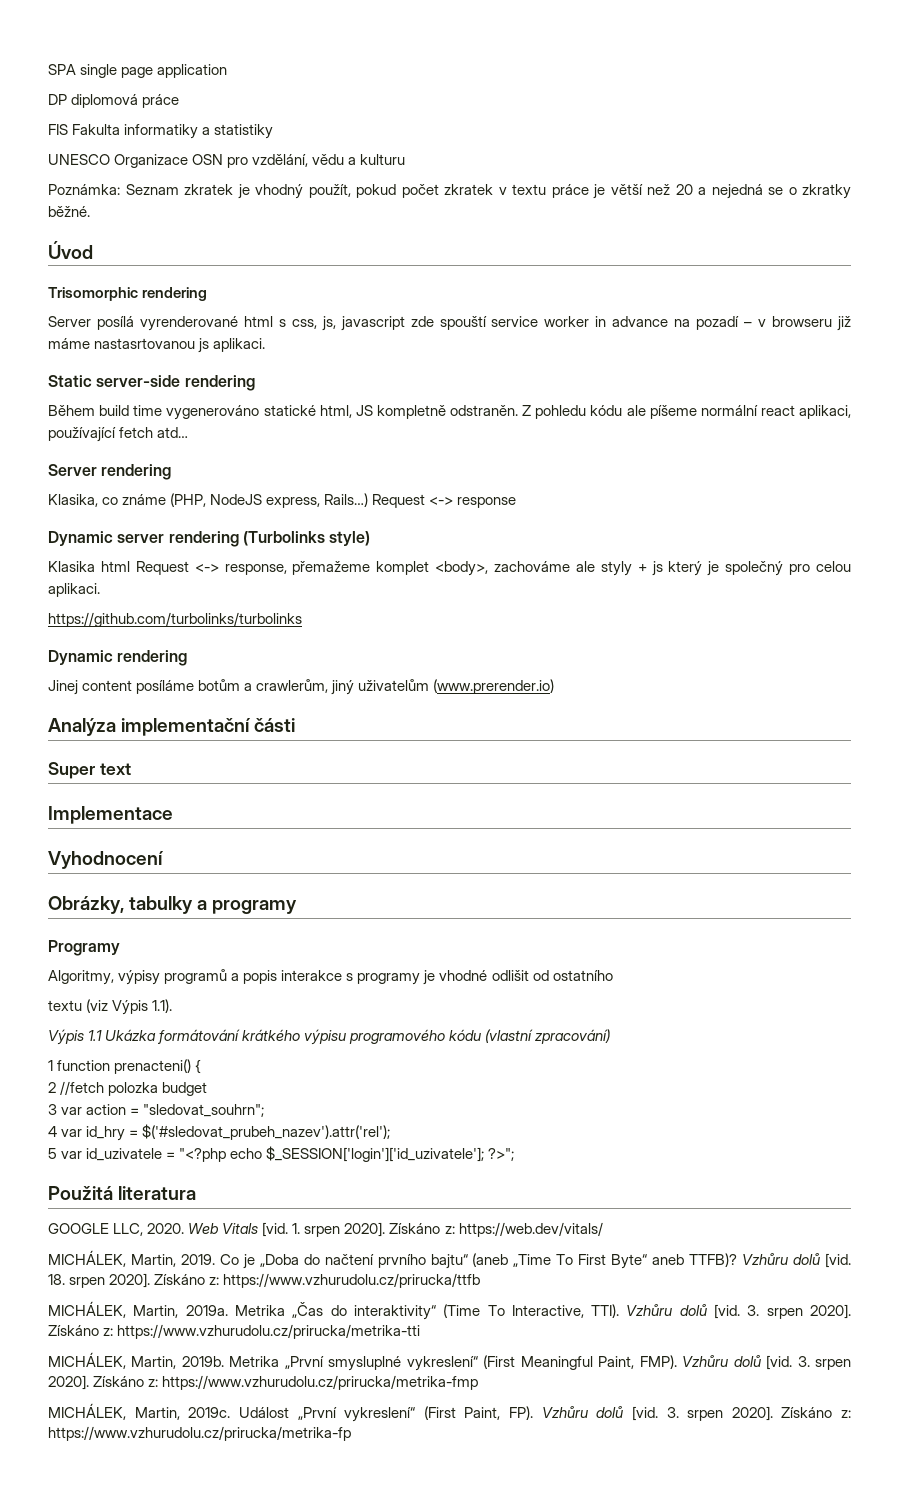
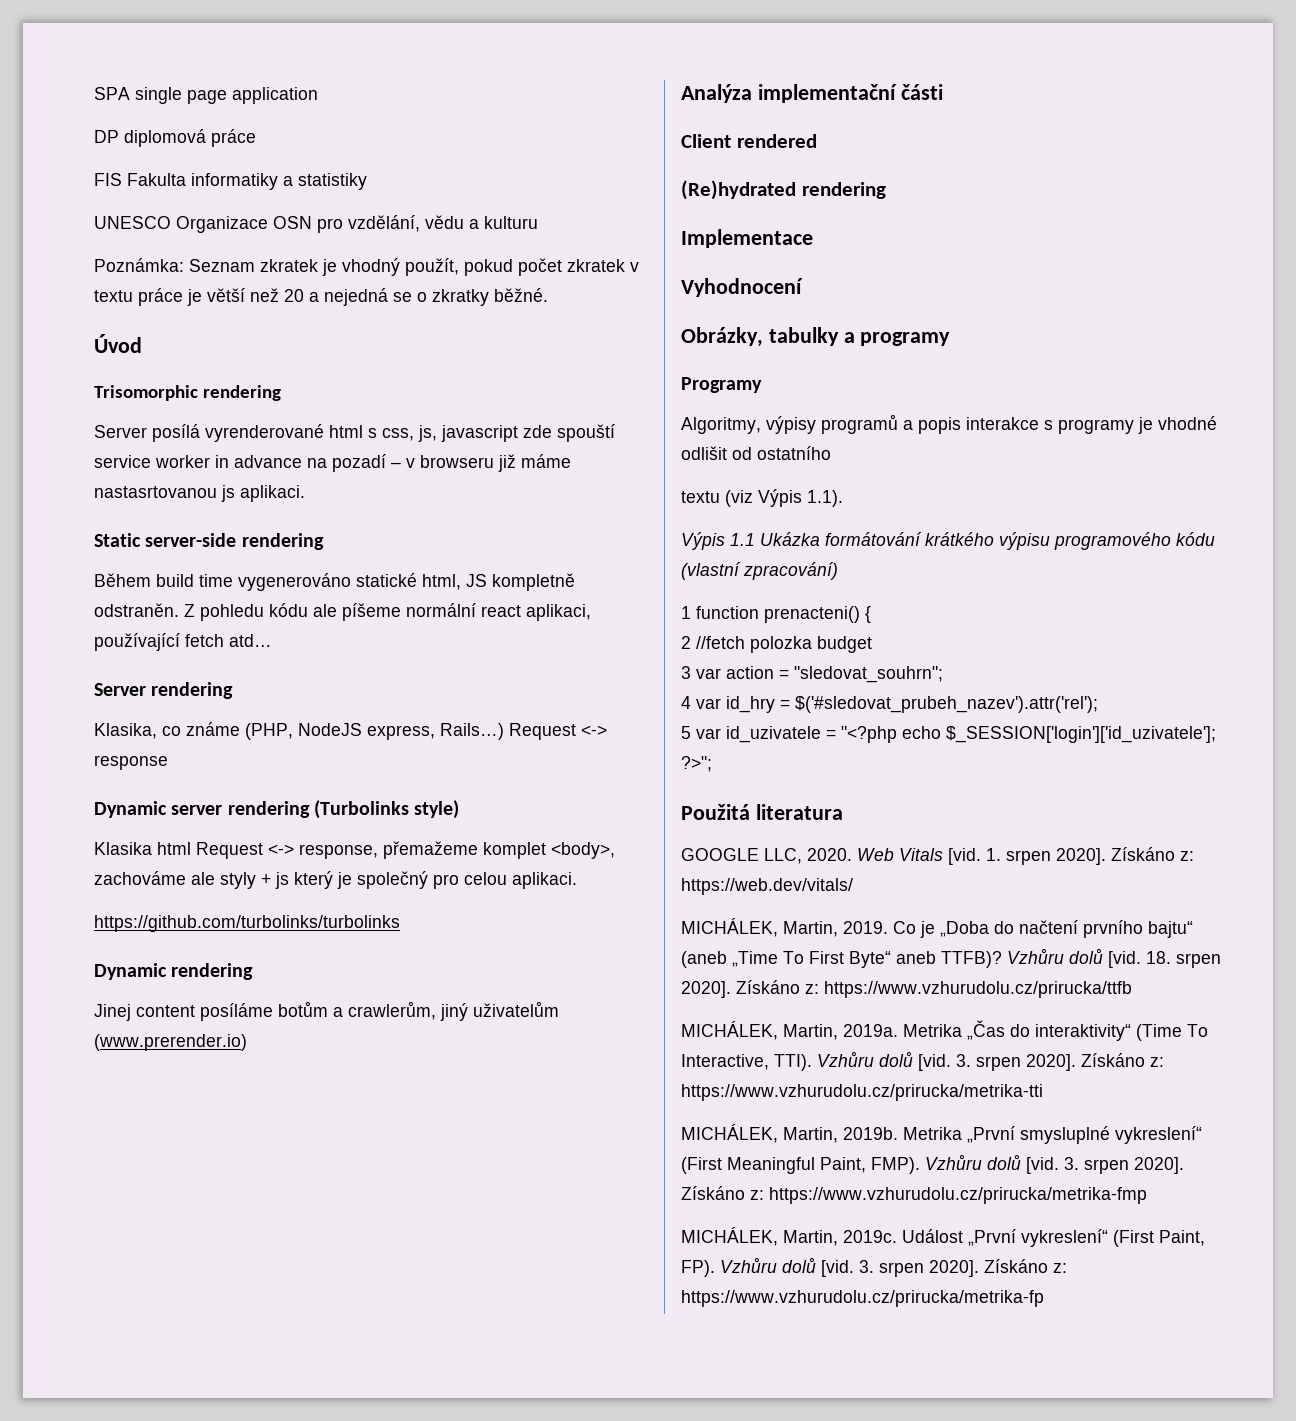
[48,762,131,779] Super text -> [681,134,817,148] [681,180,886,200] Client rendered // (Re)hydrated rendering

